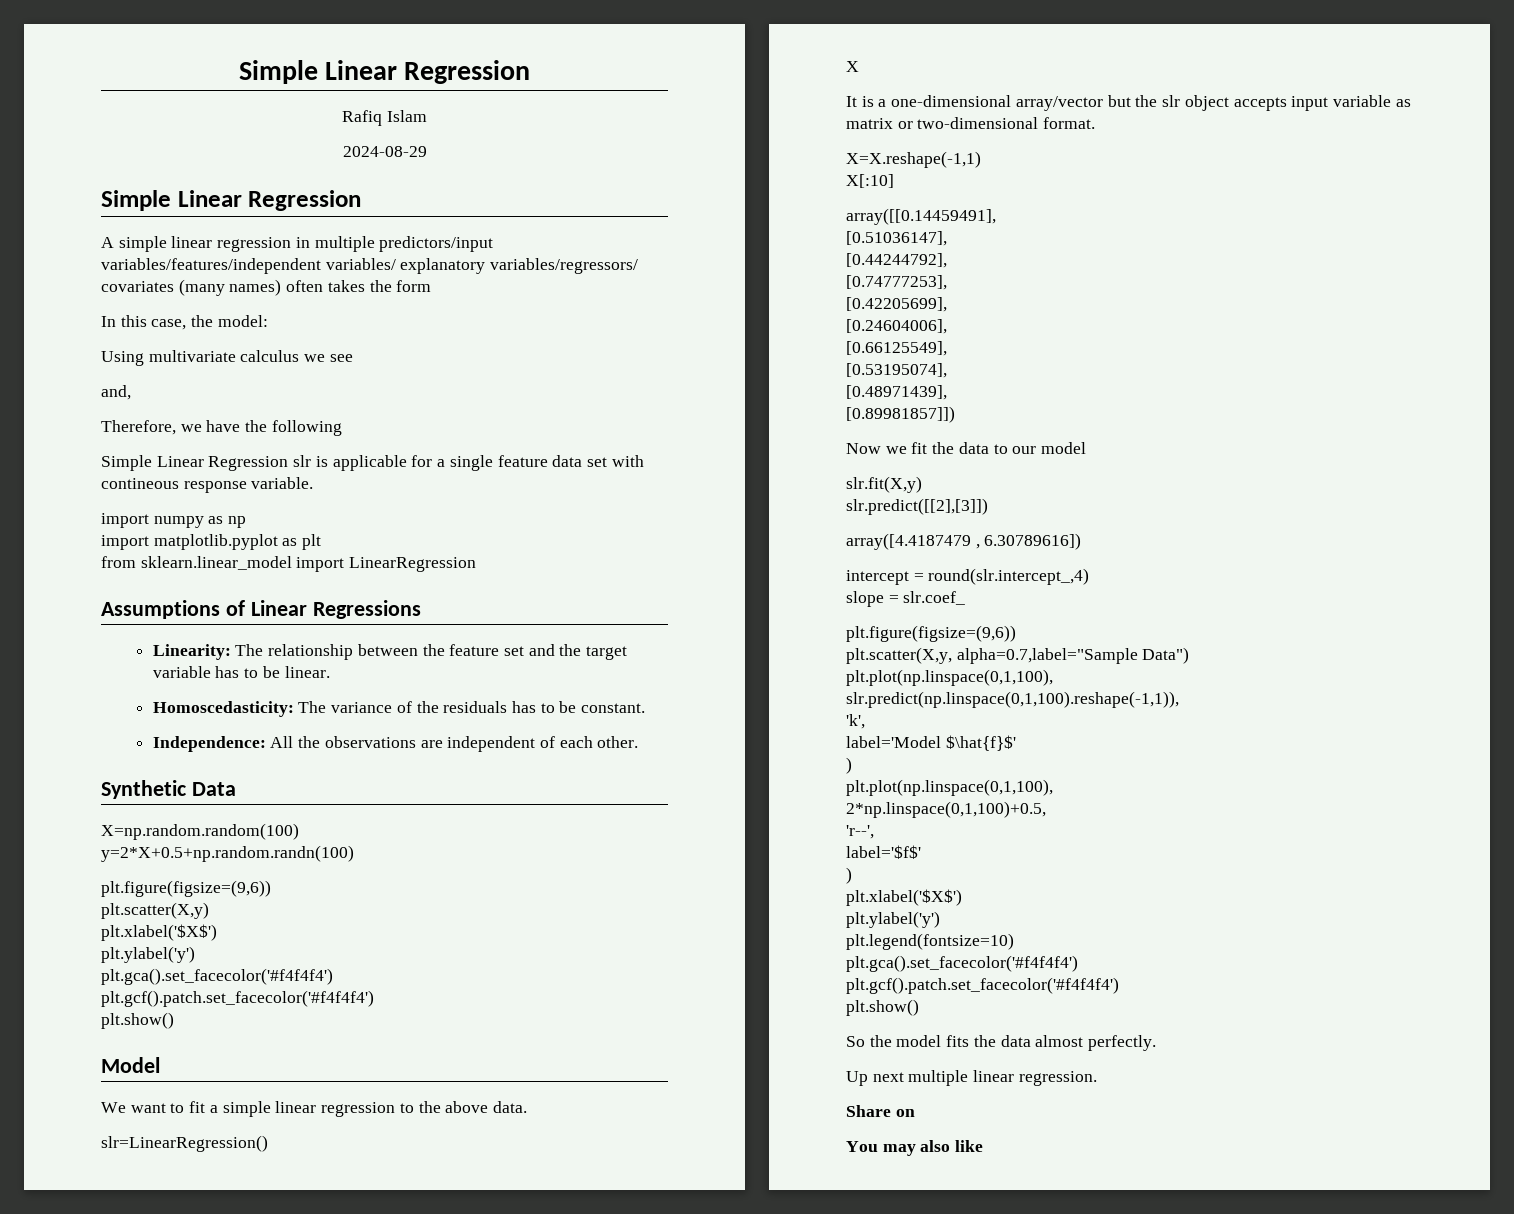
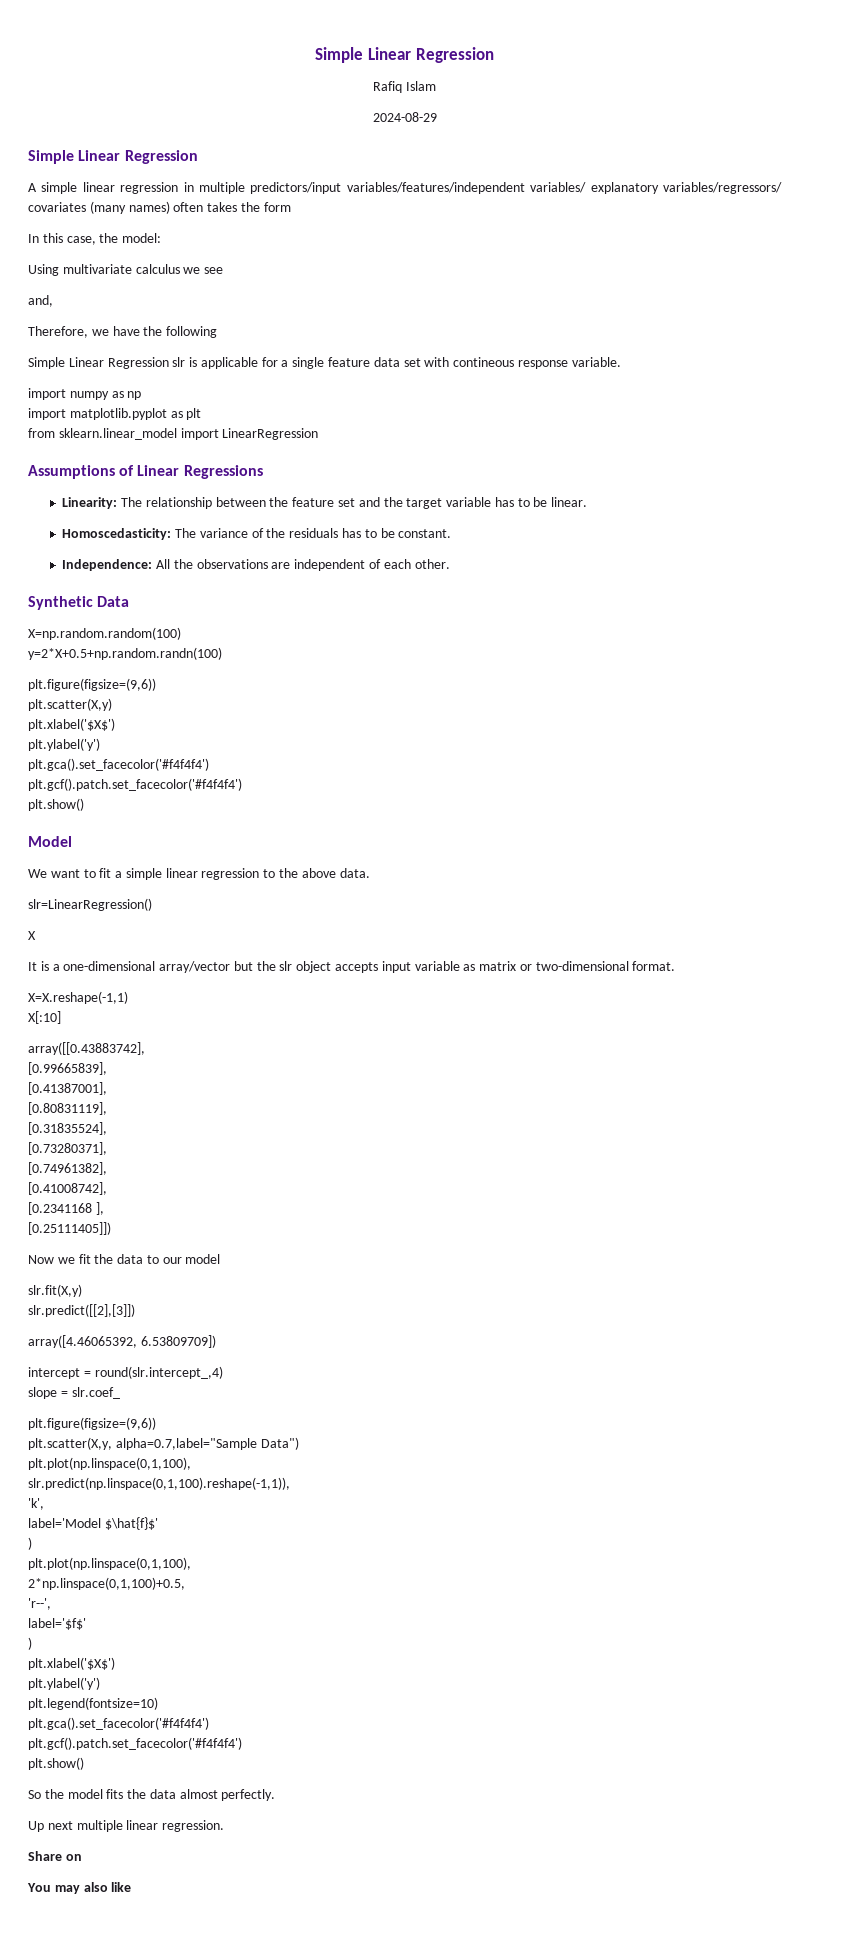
[846,208,996,225] [846,231,947,246] [846,253,947,268] [846,275,947,290] [846,297,947,312] [846,319,947,334] [846,341,947,356] [846,363,947,378] [846,385,947,400] [846,406,955,423] array([[0.14459491], // [0.51036147], // [0.44244792], // [0.74777253], // [0.42205699], // [0.24604006], // [0.66125549], // [0.53195074], // [0.48971439], // [0.89981857]]) -> [28,1042,145,1055] [28,1062,107,1075] [28,1082,107,1095] [28,1102,107,1115] [28,1122,107,1135] [28,1142,107,1155] [28,1162,107,1175] [28,1182,107,1195] [28,1202,104,1215] [28,1222,111,1235] array([[0.43883742], // [0.99665839], // [0.41387001], // [0.80831119], // [0.31835524], // [0.73280371], // [0.74961382], // [0.41008742], // [0.2341168 ], // [0.25111405]])
[846,533,1082,550] array([4.4187479 , 6.30789616]) -> [28,1335,216,1348] array([4.46065392, 6.53809709])

